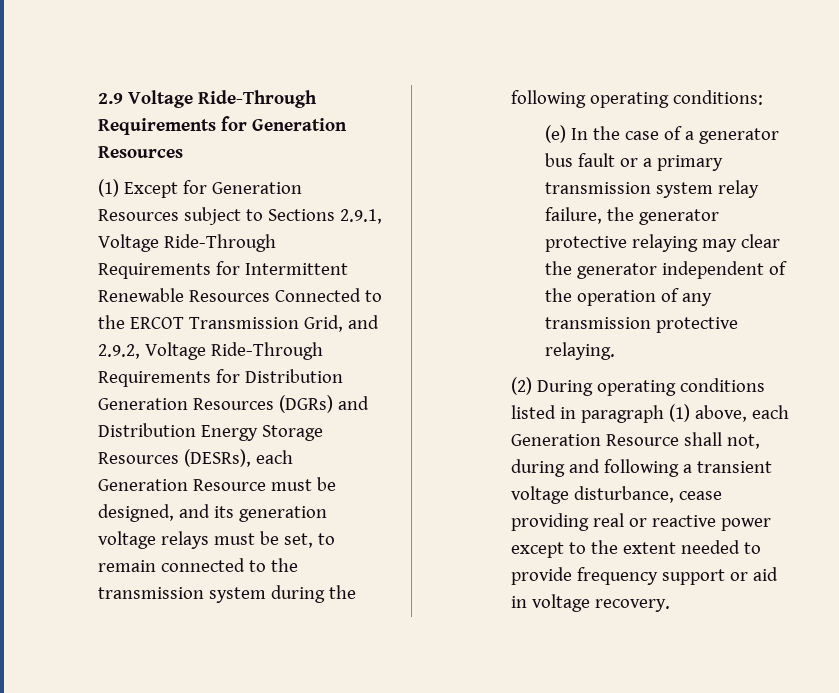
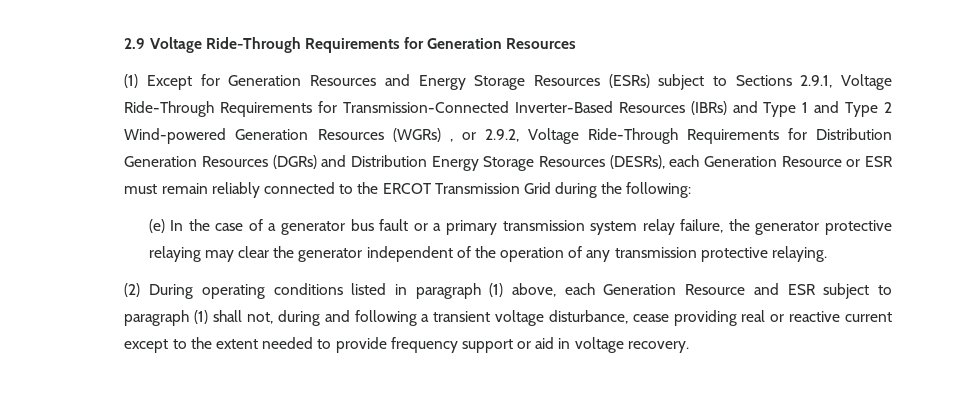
(179, 215) none -> [384,74,650,90] and Energy Storage Resources (ESRs)
[244,263,348,275] [97,288,382,302] [97,315,379,332] Intermittent Renewable Resources Connected to the ERCOT Transmission Grid, and -> [343,101,893,117] [124,128,476,144] Transmission-Connected Inverter-Based Resources (IBRs) and Type 1 and Type 2 Wind-powered Generation Resources (WGRs) , or
[270,477,336,491] [97,504,327,522] [97,531,335,549] [97,558,298,572] [97,585,356,603] [510,90,763,108] must be designed, and its generation voltage relays must be set, to remain connected to the transmission system during the following operating conditions: -> [846,156,894,167] [124,182,692,198] or ESR must remain reliably connected to the ERCOT Transmission Grid during the following:
(679, 440) none -> [753,283,893,299] [124,310,209,326] and ESR subject to paragraph (1)
[720,518,771,531] power -> [844,312,892,322] current

